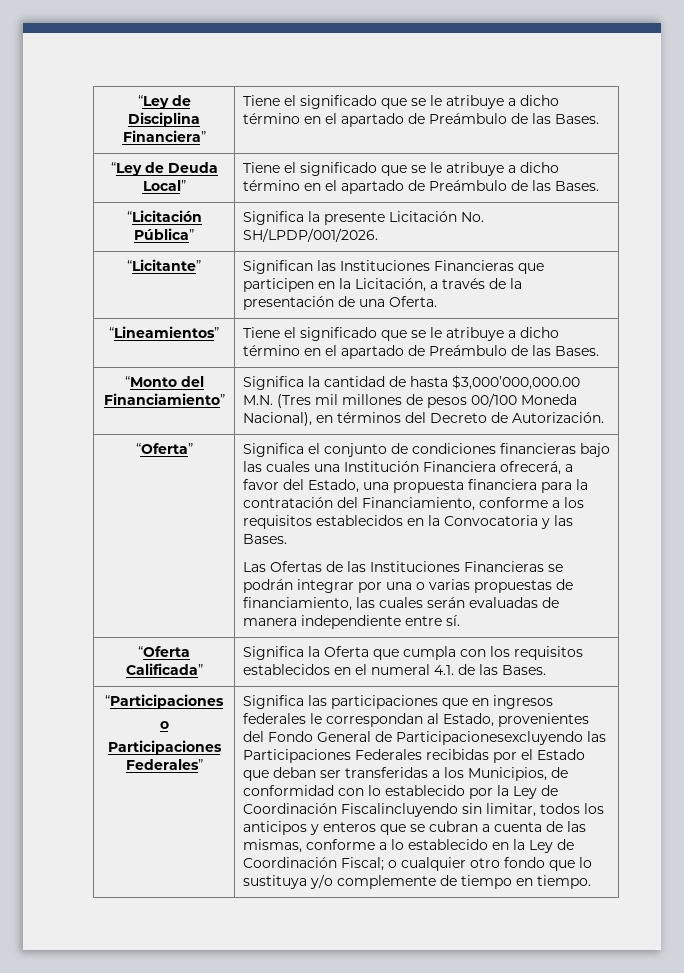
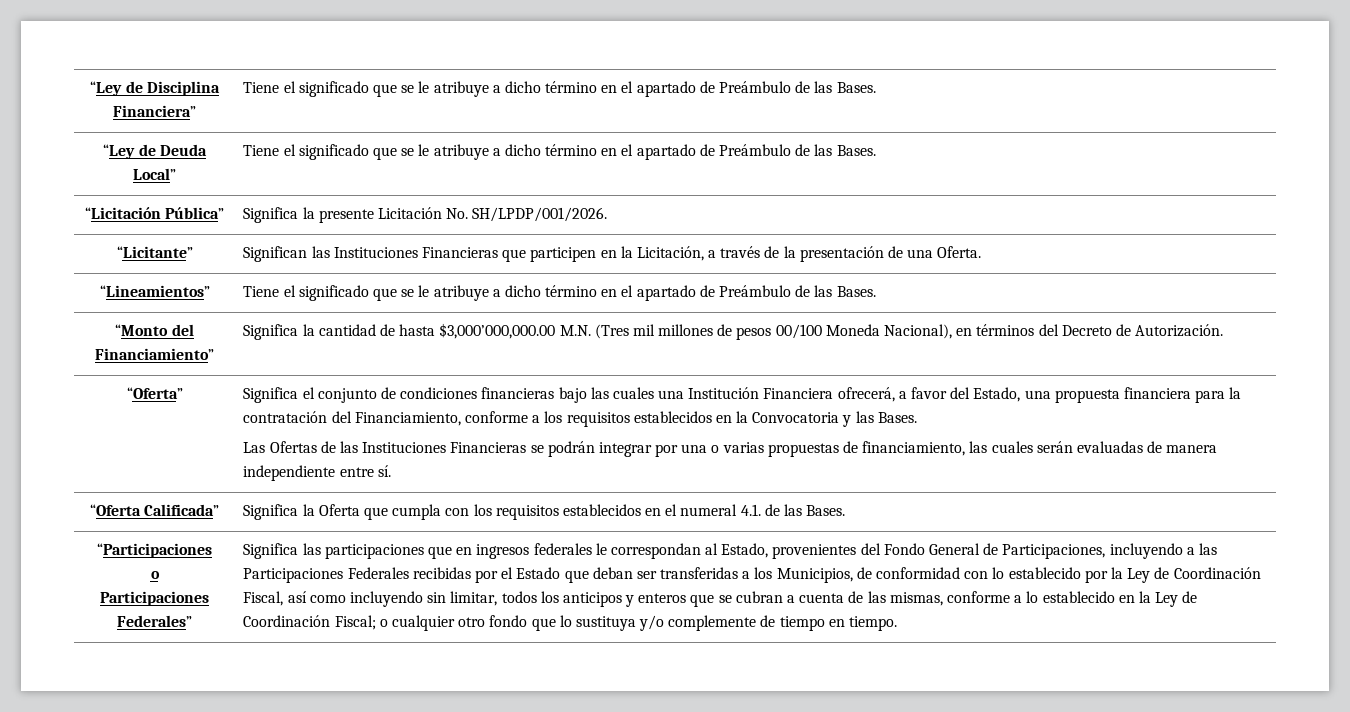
[395,731,583,745] Participacionesexcluyendo -> [1002,543,1195,559] Participaciones, incluyendo a
[340,803,458,817] Fiscalincluyendo -> [243,591,423,607] Fiscal, así como incluyendo

